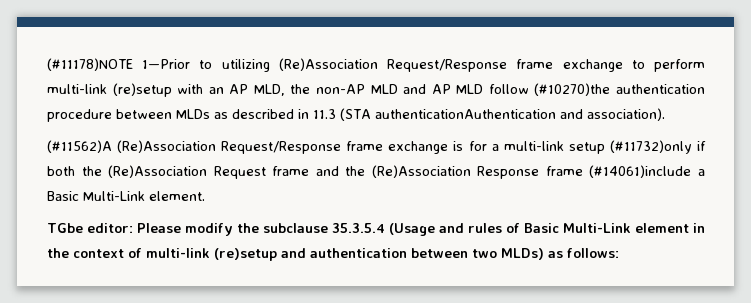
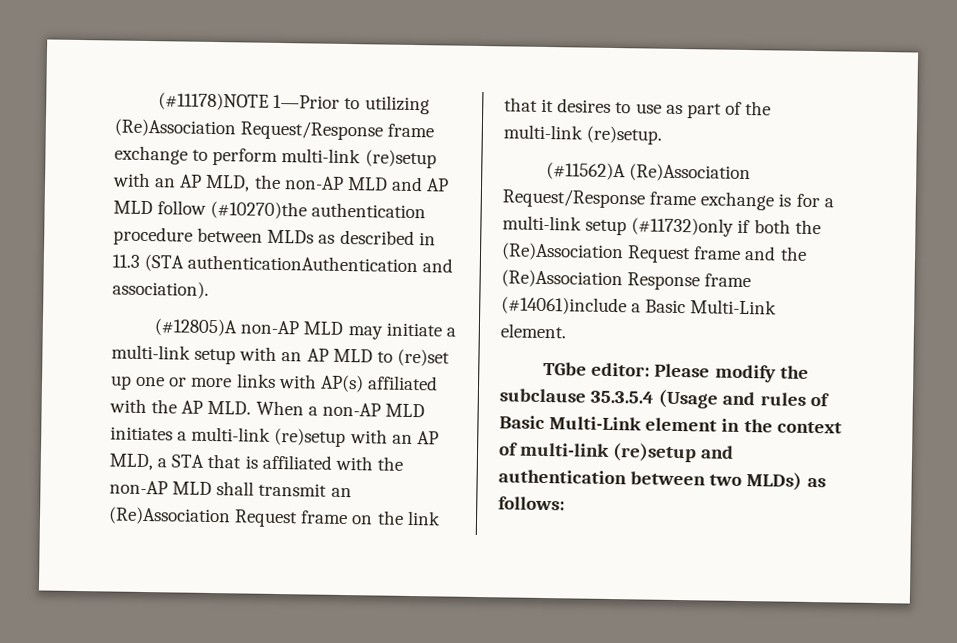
(665, 114) none -> [154,318,456,340] [111,344,450,367] [110,373,438,393] [109,398,425,418] [110,426,439,448] [109,453,403,471] [109,480,352,498] [108,506,441,528] [504,97,772,119] [503,124,663,145] // (#12805)A non-AP MLD may initiate a multi-link setup with an AP MLD to (re)set up one or more links with AP(s) affiliated with the AP MLD. When a non-AP MLD initiates a multi-link (re)setup with an AP MLD, a STA that is affiliated with the non-AP MLD shall transmit an (Re)Association Request frame on the link that it desires to use as part of the multi-link (re)setup.

